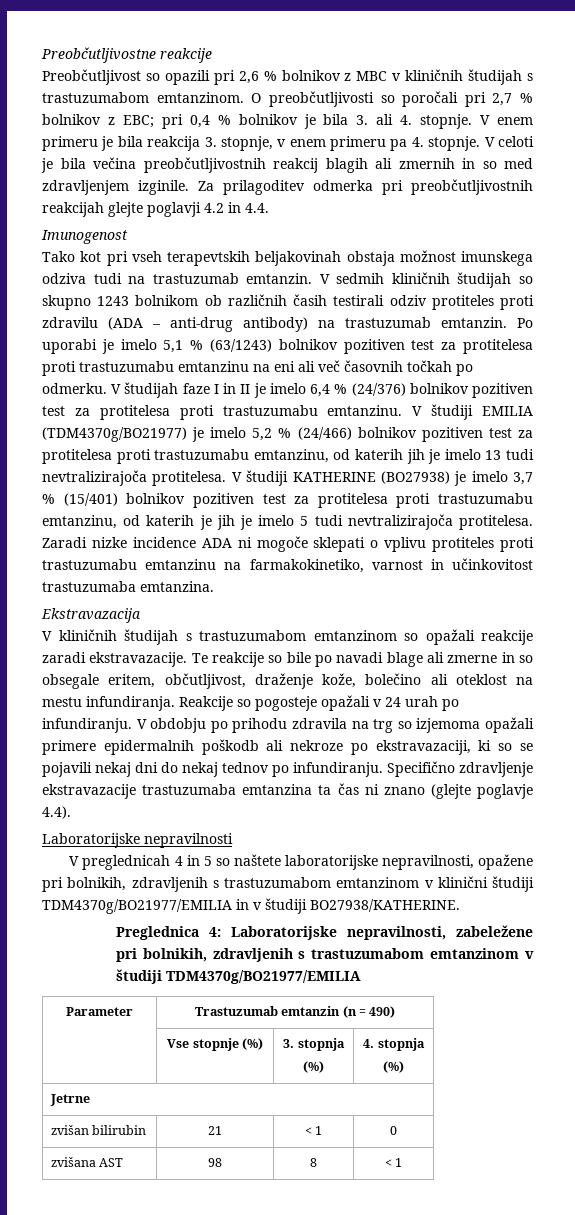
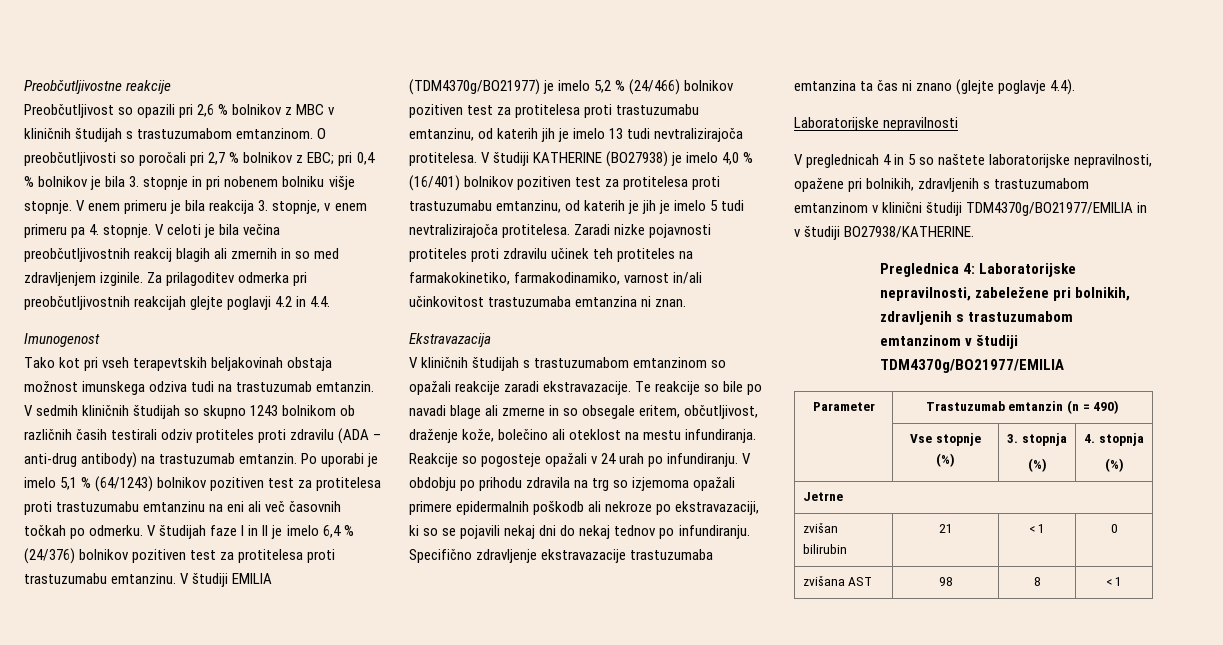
[376,114,413,125] ali 4. -> [143,176,355,190] stopnje in pri nobenem bolniku višje
[210,339,272,352] (63/1243) -> [95,476,154,492] (64/1243)
[513,472,533,485] [42,493,118,506] 3,7 % (15/401) -> [722,152,754,165] [409,175,460,191] 4,0 % (16/401)
[132,536,534,552] [42,558,533,573] [42,581,214,592] incidence ADA ni mogoče sklepati o vplivu protiteles proti trastuzumabu emtanzinu na farmakokinetiko, varnost in učinkovitost trastuzumaba emtanzina. -> [649,224,712,238] [409,248,694,262] [409,272,703,285] [409,296,687,307] pojavnosti protiteles proti zdravilu učinek teh protiteles na farmakokinetiko, farmakodinamiko, varnost in/ali učinkovitost trastuzumaba emtanzina ni znan.

